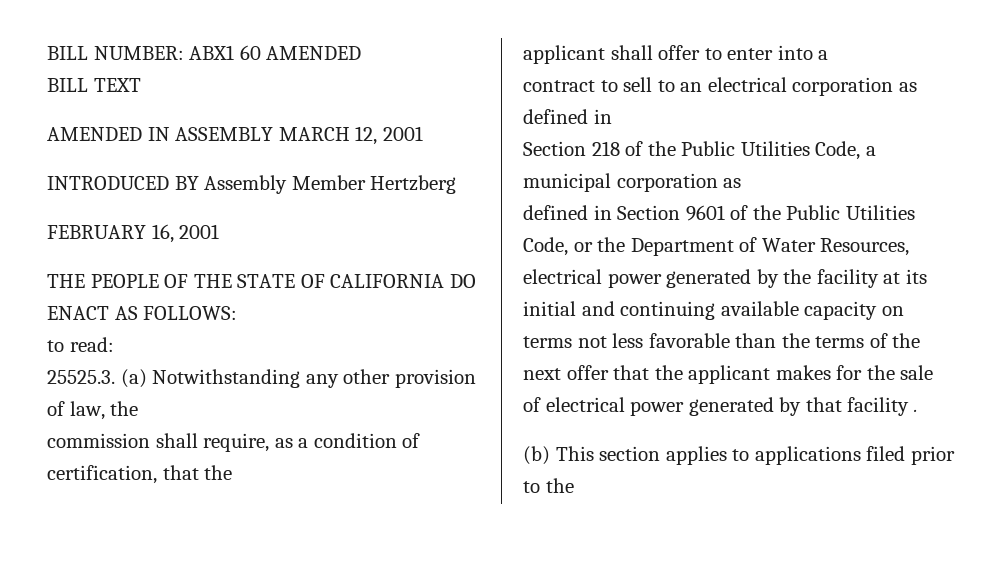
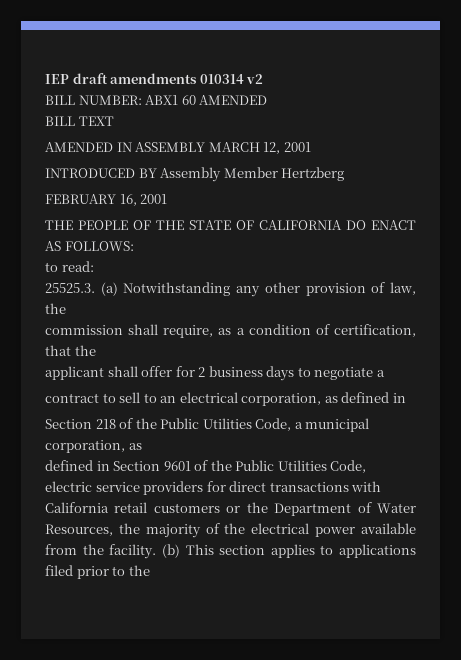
(47, 53) none -> [45,73,264,84] IEP draft amendments 010314 v2 //
[704,45,813,60] to enter into -> [175,366,374,381] for 2 business days to negotiate
[792,77,894,96] corporation -> [241,393,322,406] corporation,
[616,173,718,192] corporation -> [45,440,125,453] corporation,
(568, 246) none -> [45,481,382,495] [45,502,220,513] electric service providers for direct transactions with California retail customers
[523,269,927,288] [523,301,904,320] [523,333,921,348] [523,365,934,384] [523,397,918,416] electrical power generated by the facility at its initial and continuing available capacity on terms not less favorable than the terms of the next offer that the applicant makes for the sale of electrical power generated by that facility . // -> [118,523,416,538] [45,544,157,559] the majority of the electrical power available from the facility.

